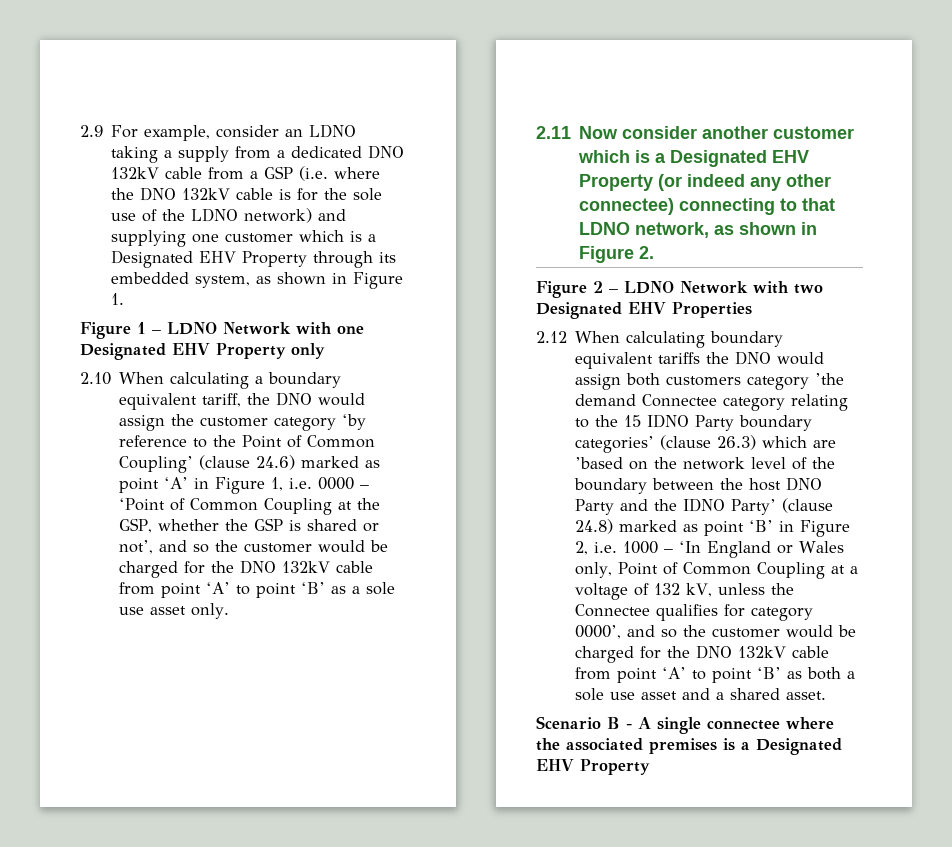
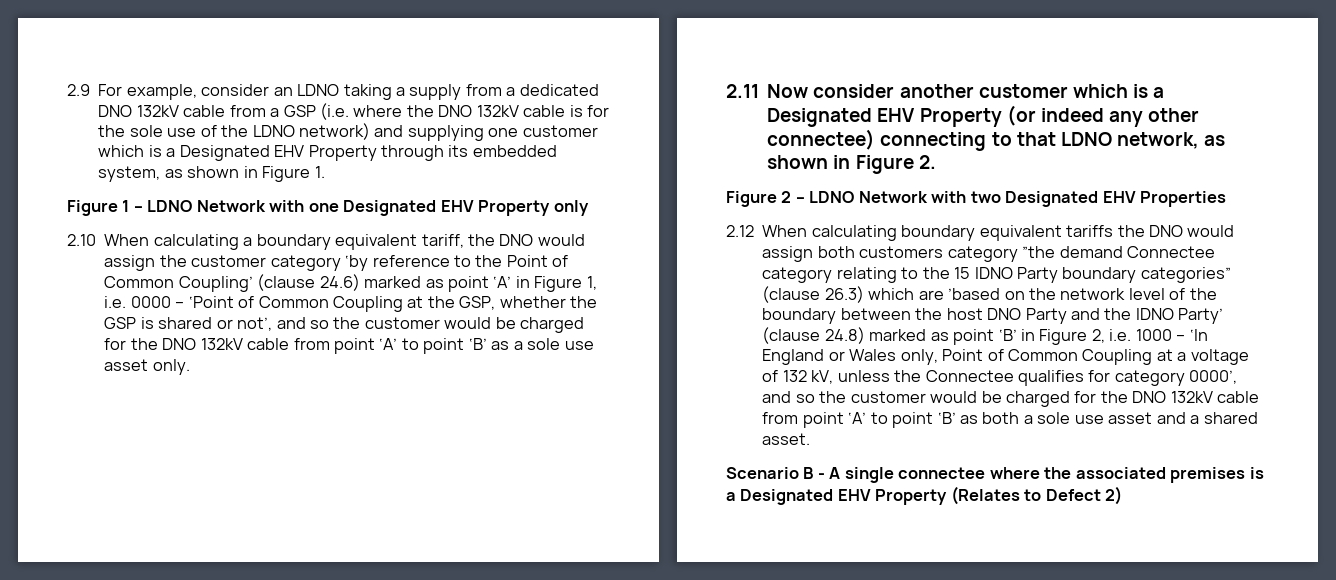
[815,373,845,385] ’the -> [1022,246,1056,258] ”the
[575,436,655,453] categories’ -> [1140,267,1231,283] categories”
(650, 767) none -> [950,486,1123,505] (Relates to Defect 2)

